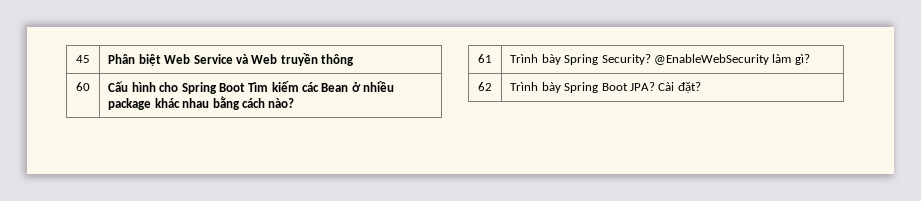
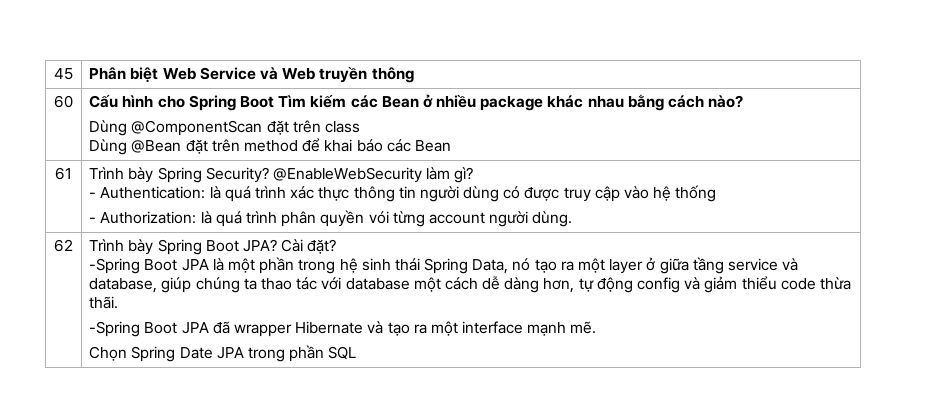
(295, 103) none -> [89,120,360,136] [89,138,451,155] // Dùng @ComponentScan đặt trên class // Dùng @Bean đặt trên method để khai báo các Bean
(810, 59) none -> [89,185,717,202] [89,210,573,227] // - Authentication: là quá trình xác thực thông tin người dùng có được truy cập vào hệ thống // - Authorization: là quá trình phân quyền vói từng account người dùng.
(701, 87) none -> [89,257,799,274] [89,276,851,293] [89,296,119,309] [89,321,597,337] [89,345,357,362] // -Spring Boot JPA là một phần trong hệ sinh thái Spring Data, nó tạo ra một layer ở giữa tầng service và database, giúp chúng ta thao tác với database một cách dễ dàng hơn, tự động config và giảm thiểu code thừa thãi. // -Spring Boot JPA đã wrapper Hibernate và tạo ra một interface mạnh mẽ. // Chọn Spring Date JPA trong phần SQL

